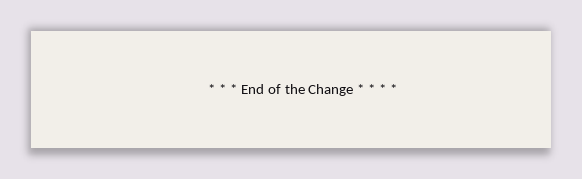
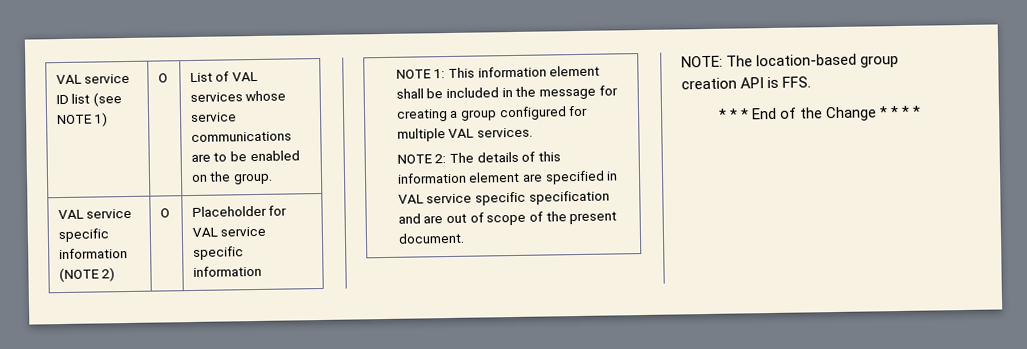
(207, 89) none -> [55,73,131,85] [55,92,123,107] [56,112,109,127] [157,73,168,83] [189,71,259,83] [189,90,287,103] [190,112,237,123] [190,131,292,143] [190,150,300,163] [190,171,274,185] [57,208,133,220] [57,228,109,243] [58,248,128,260] [58,267,116,283] [159,208,170,218] [191,205,288,218] [191,226,267,238] [192,246,244,260] [192,265,262,277] [395,65,601,79] [395,85,618,100] [395,105,589,122] [396,127,533,142] [396,151,561,164] [396,170,619,185] [397,190,610,206] [397,211,618,226] [397,232,465,244] [681,53,900,68] [681,76,812,90] VAL service ID list (see NOTE 1) | O | List of VAL services whose service communications are to be enabled on the group. // VAL service specific information (NOTE 2) | O | Placeholder for VAL service specific information // NOTE 1: This information element shall be included in the message for creating a group configured for multiple VAL services. // NOTE 2: The details of this information element are specified in VAL service specific specification and are out of scope of the present document. // NOTE: The location-based group creation API is FFS. //

